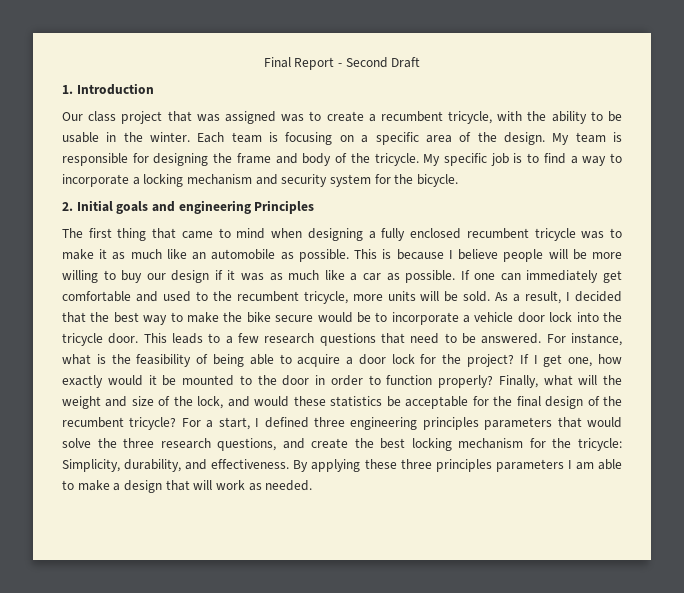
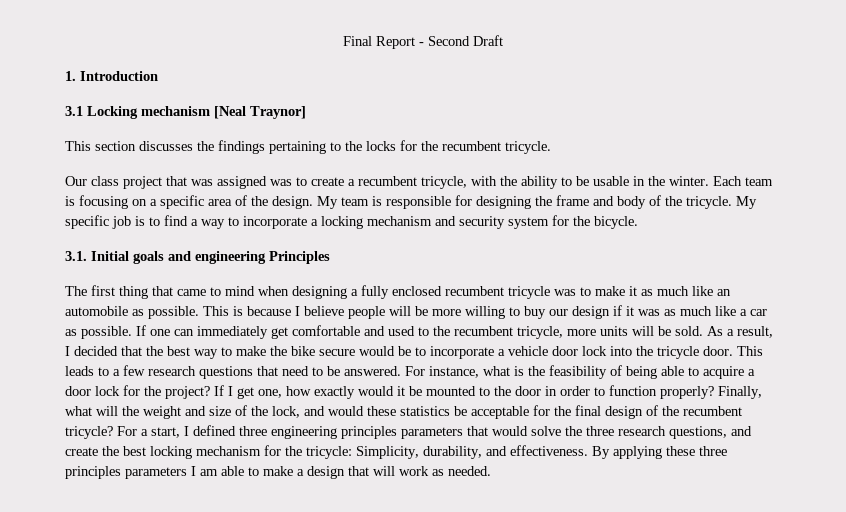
(154, 89) none -> [65,106,306,119] [65,140,551,154] // 3.1 Locking mechanism [Neal Traynor] // This section discusses the findings pertaining to the locks for the recumbent tricycle.
[62,202,73,211] 2. -> [65,251,87,261] 3.1.

